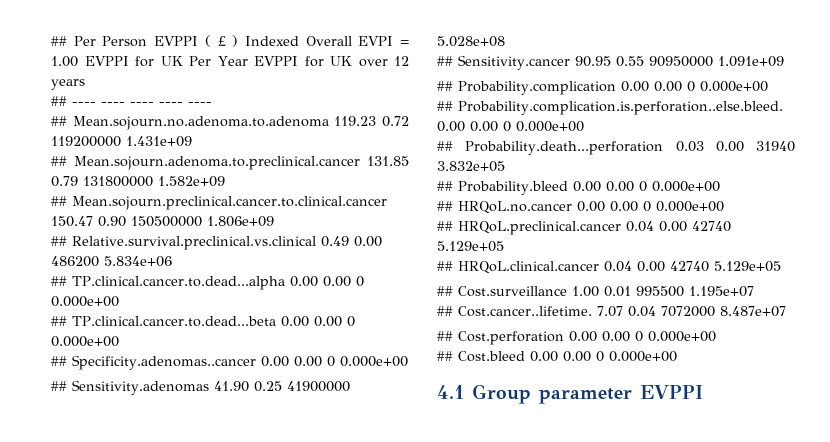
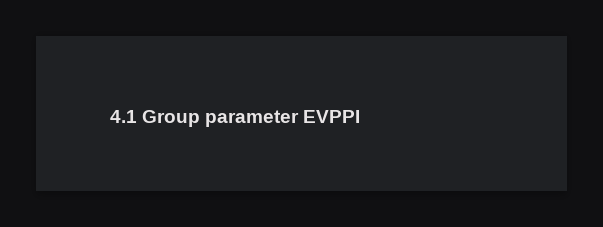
[51,35,409,47] [51,56,409,67] [51,79,85,90] [51,96,212,106] [51,116,410,130] [51,136,192,147] [51,156,409,170] [51,176,225,187] [51,196,387,210] [51,216,274,227] [51,236,382,250] [51,256,172,267] [51,276,364,290] [51,296,119,307] [51,316,355,327] [51,336,119,347] [51,355,408,370] [51,380,350,395] [437,36,505,47] [437,55,784,70] [437,81,768,95] [437,101,783,115] [437,121,584,132] [437,141,795,155] [437,161,505,172] [437,181,720,195] [437,201,724,214] [437,221,731,235] [437,241,504,252] [437,261,781,274] [437,286,754,297] [437,306,786,317] [437,331,716,345] [437,351,677,362] ## Per Person EVPPI ( £ ) Indexed Overall EVPI = 1.00 EVPPI for UK Per Year EVPPI for UK over 12 years // ## ---- ---- ---- ---- ---- // ## Mean.sojourn.no.adenoma.to.adenoma 119.23 0.72 119200000 1.431e+09 // ## Mean.sojourn.adenoma.to.preclinical.cancer 131.85 0.79 131800000 1.582e+09 // ## Mean.sojourn.preclinical.cancer.to.clinical.cancer 150.47 0.90 150500000 1.806e+09 // ## Relative.survival.preclinical.vs.clinical 0.49 0.00 486200 5.834e+06 // ## TP.clinical.cancer.to.dead...alpha 0.00 0.00 0 0.000e+00 // ## TP.clinical.cancer.to.dead...beta 0.00 0.00 0 0.000e+00 // ## Specificity.adenomas..cancer 0.00 0.00 0 0.000e+00 // ## Sensitivity.adenomas 41.90 0.25 41900000 5.028e+08 // ## Sensitivity.cancer 90.95 0.55 90950000 1.091e+09 // ## Probability.complication 0.00 0.00 0 0.000e+00 // ## Probability.complication.is.perforation..else.bleed. 0.00 0.00 0 0.000e+00 // ## Probability.death...perforation 0.03 0.00 31940 3.832e+05 // ## Probability.bleed 0.00 0.00 0 0.000e+00 // ## HRQoL.no.cancer 0.00 0.00 0 0.000e+00 // ## HRQoL.preclinical.cancer 0.04 0.00 42740 5.129e+05 // ## HRQoL.clinical.cancer 0.04 0.00 42740 5.129e+05 // ## Cost.surveillance 1.00 0.01 995500 1.195e+07 // ## Cost.cancer..lifetime. 7.07 0.04 7072000 8.487e+07 // ## Cost.perforation 0.00 0.00 0 0.000e+00 // ## Cost.bleed 0.00 0.00 0 0.000e+00 // -> (110, 116) none

